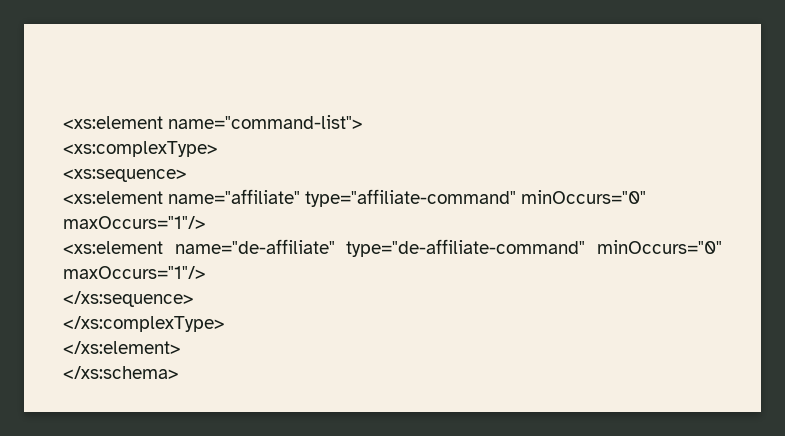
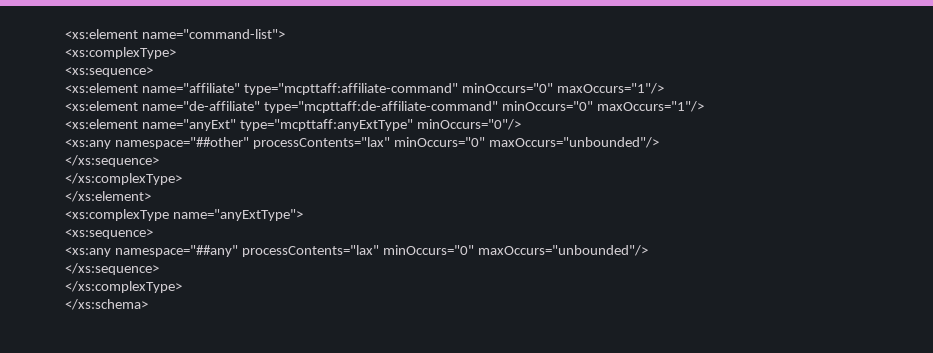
[305,189,517,207] type="affiliate-command" -> [243,83,458,95] type="mcpttaff:affiliate-command"
[346,239,722,257] [63,266,206,279] [63,291,194,307] [63,316,225,332] [63,341,181,354] type="de-affiliate-command" minOccurs="0" maxOccurs="1"/> // </xs:sequence> // </xs:complexType> // </xs:element> -> [263,101,704,113] [65,119,521,131] [65,137,659,149] [65,155,159,167] [65,173,182,185] [65,191,151,202] [65,209,303,221] [65,229,153,239] [65,245,648,257] [65,263,159,275] [65,281,182,293] type="mcpttaff:de-affiliate-command" minOccurs="0" maxOccurs="1"/> // <xs:element name="anyExt" type="mcpttaff:anyExtType" minOccurs="0"/> // <xs:any namespace="##other" processContents="lax" minOccurs="0" maxOccurs="unbounded"/> // </xs:sequence> // </xs:complexType> // </xs:element> // <xs:complexType name="anyExtType"> // <xs:sequence> // <xs:any namespace="##any" processContents="lax" minOccurs="0" maxOccurs="unbounded"/> // </xs:sequence> // </xs:complexType>

